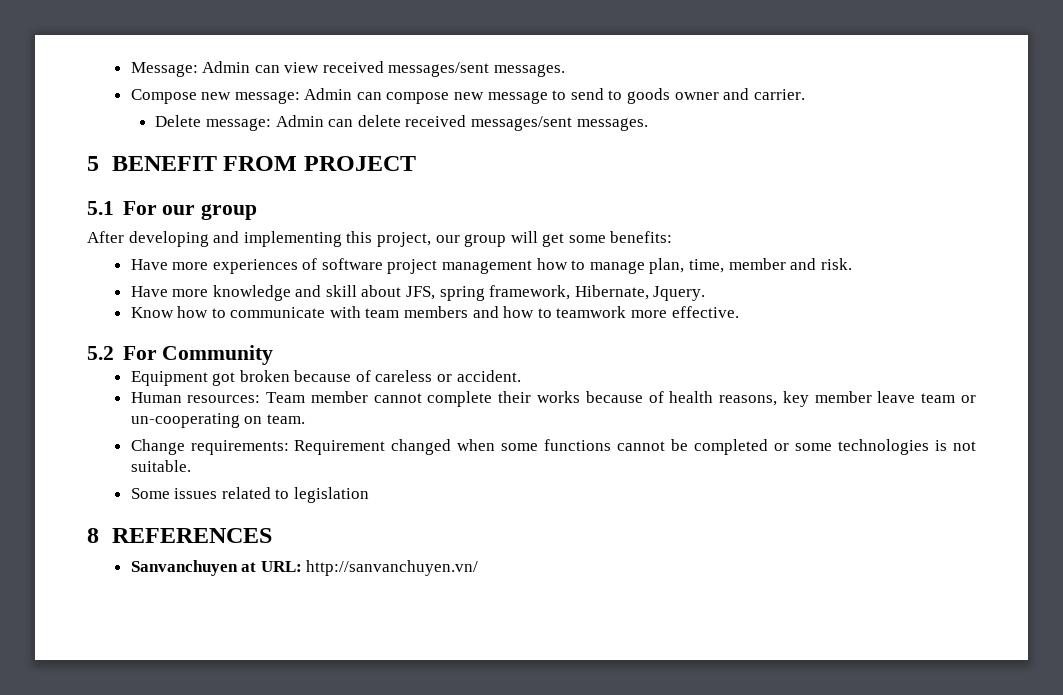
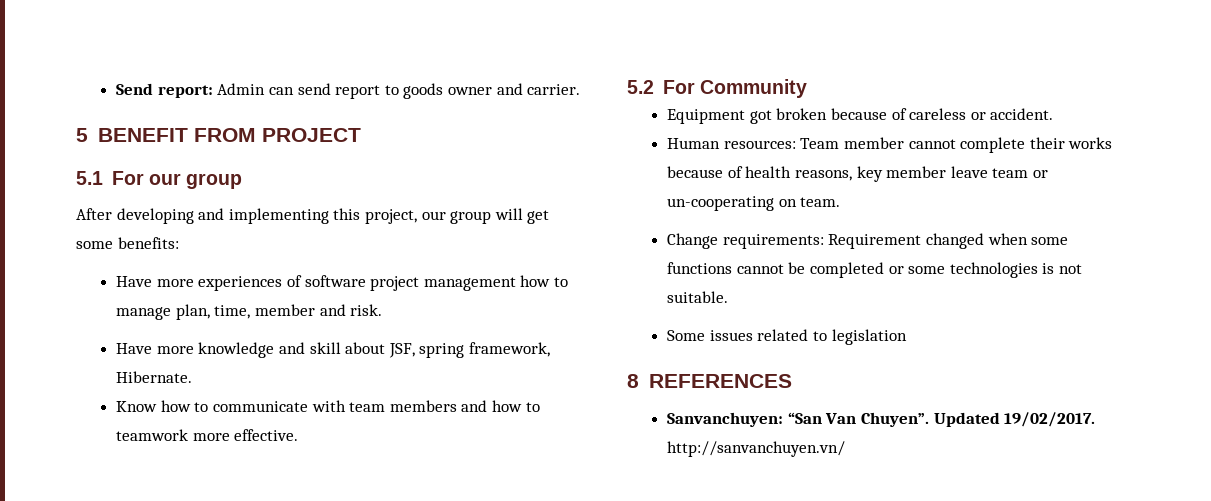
[130,61,566,77] [130,88,604,104] Message: Admin can view received messages/sent messages. // Compose new message: Admin can compose new message to send -> [116,83,381,99] Send report: Admin can send report
[155,115,648,131] // Delete message: Admin can delete received messages/sent messages. -> (581, 89) none
[406,286,436,300] JFS, -> [388,343,415,358] JSF,
[574,285,706,301] Hibernate, Jquery. -> [116,371,193,383] Hibernate.
[130,560,302,576] Sanvanchuyen at URL: -> [667,412,1096,427] Sanvanchuyen: “San Van Chuyen”. Updated 19/02/2017.

